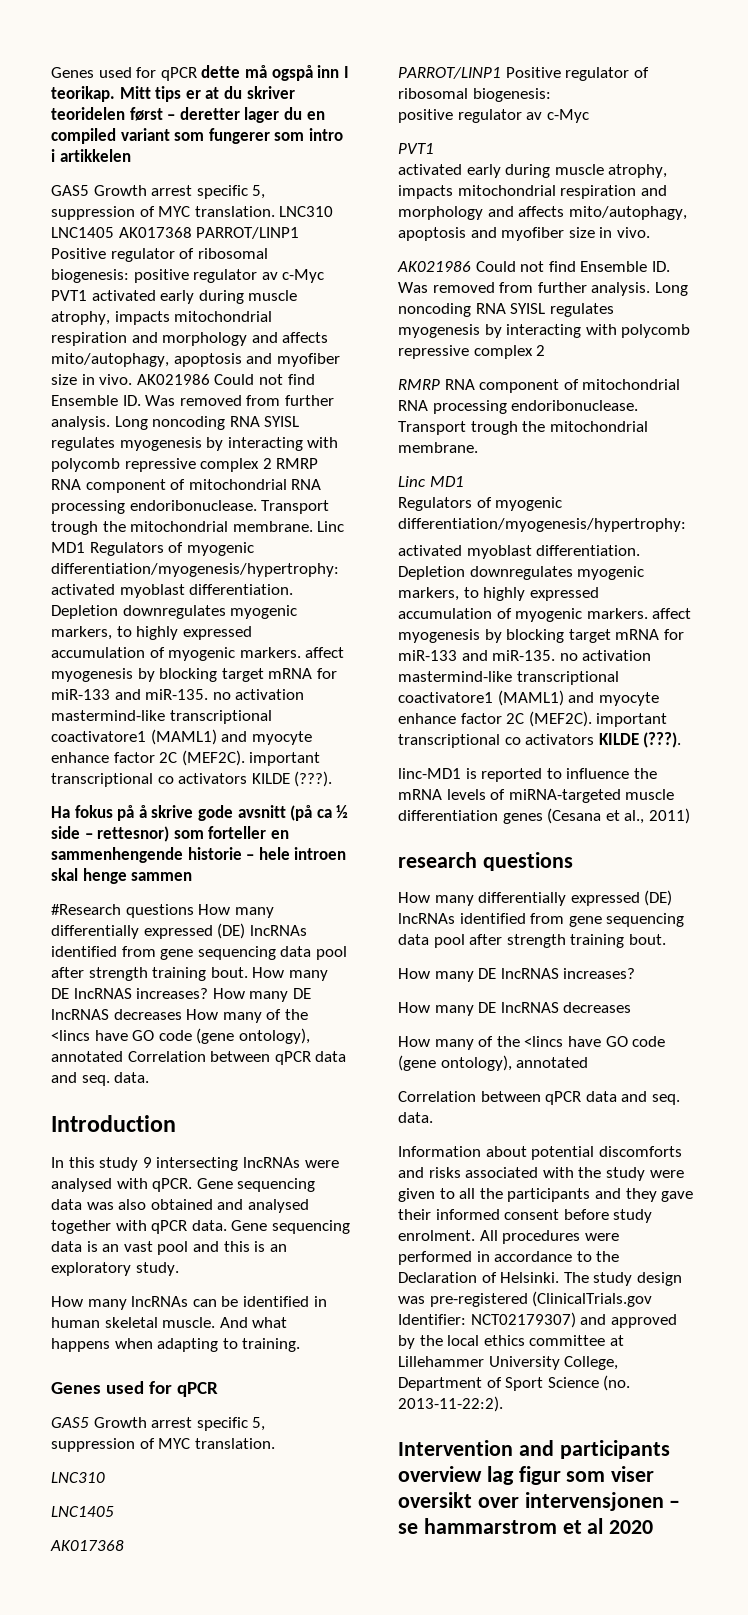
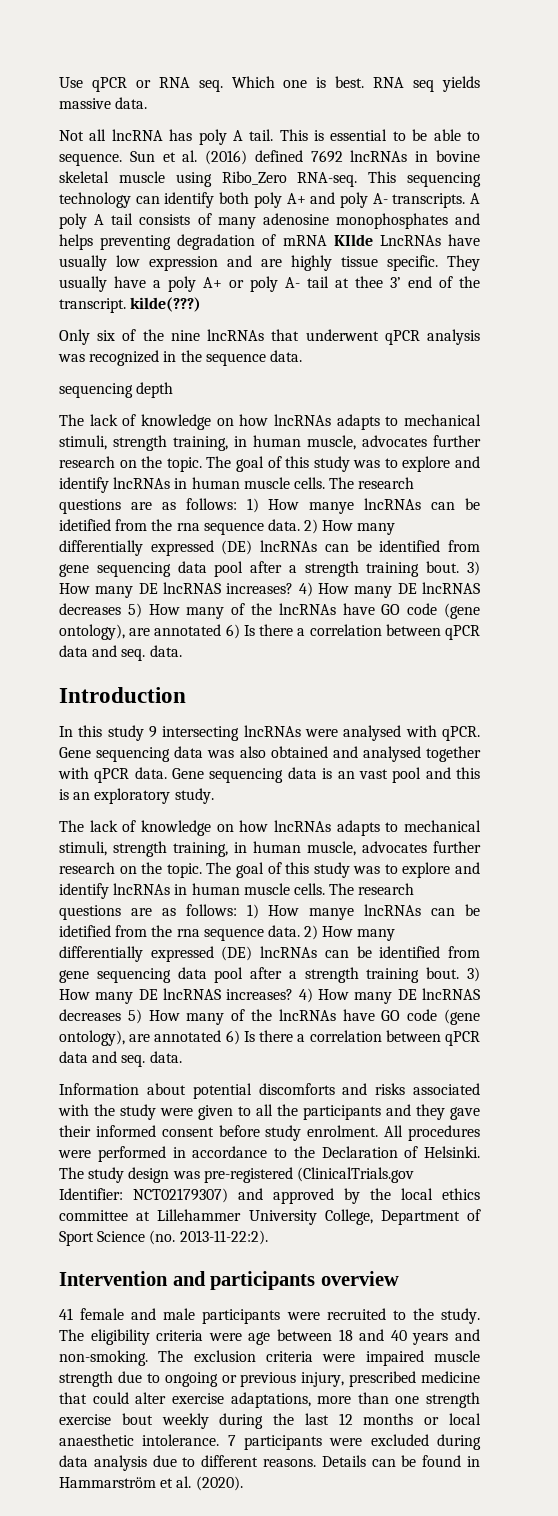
[51,65,349,81] [51,86,295,102] [51,107,325,123] [51,128,343,144] [51,149,131,162] [51,185,266,199] [51,206,334,220] [51,227,300,239] [51,248,268,262] [51,269,325,283] [51,290,298,304] [51,311,273,325] [51,332,329,346] [51,353,340,367] [51,374,315,385] [51,395,334,406] [51,416,300,430] [51,437,339,451] [51,458,319,472] [51,479,322,493] [51,500,330,514] [51,521,345,535] [51,542,254,556] [51,563,339,577] [51,584,294,598] [51,605,298,619] [51,626,252,640] [51,647,345,661] [51,668,337,682] [51,689,305,700] [51,710,272,724] [51,729,312,745] [51,750,321,766] [51,771,333,787] [51,805,349,821] [51,826,289,842] [51,847,347,863] [51,868,193,884] [51,904,274,918] [51,923,307,939] [51,946,347,960] [51,967,328,981] [51,988,311,1002] [51,1009,308,1023] [51,1028,310,1044] [51,1051,206,1062] Genes used for qPCR dette må ogspå inn I teorikap. Mitt tips er at du skriver teoridelen først – deretter lager du en compiled variant som fungerer som intro i artikkelen // GAS5 Growth arrest specific 5, suppression of MYC translation. LNC310 LNC1405 AK017368 PARROT/LINP1 Positive regulator of ribosomal biogenesis: positive regulator av c-Myc PVT1 activated early during muscle atrophy, impacts mitochondrial respiration and morphology and affects mito/autophagy, apoptosis and myofiber size in vivo. AK021986 Could not find Ensemble ID. Was removed from further analysis. Long noncoding RNA SYISL regulates myogenesis by interacting with polycomb repressive complex 2 RMRP RNA component of mitochondrial RNA processing endoribonuclease. Transport trough the mitochondrial membrane. Linc MD1 Regulators of myogenic differentiation/myogenesis/hypertrophy: activated myoblast differentiation. Depletion downregulates myogenic markers, to highly expressed accumulation of myogenic markers. affect myogenesis by blocking target mRNA for miR-133 and miR-135. no activation mastermind-like transcriptional coactivatore1 (MAML1) and myocyte enhance factor 2C (MEF2C). important transcriptional co activators KILDE (???). // Ha fokus på å skrive gode avsnitt (på ca ½ side – rettesnor) som forteller en sammenhengende historie – hele introen skal henge sammen // #Research questions How many differentially expressed (DE) lncRNAs identified from gene sequencing data pool after strength training bout. How many DE lncRNAS increases? How many DE lncRNAS decreases How many of the <lincs have GO code (gene ontology), annotated Correlation -> [59,76,480,92] [59,97,148,109] [59,129,480,145] [59,150,480,166] [59,171,481,187] [59,192,480,208] [59,213,480,229] [59,234,481,250] [59,255,480,271] [59,276,480,292] [59,297,202,313] [59,329,480,345] [58,350,302,366] [59,382,174,398] [59,414,482,430] [59,435,481,451] [59,456,480,472] [59,477,415,493] [59,498,481,514] [59,519,396,535] [59,540,481,556] [59,561,480,577] [59,582,480,598] [59,603,481,619] [59,624,382,640] Use qPCR or RNA seq. Which one is best. RNA seq yields massive data. // Not all lncRNA has poly A tail. This is essential to be able to sequence. Sun et al. (2016) defined 7692 lncRNAs in bovine skeletal muscle using Ribo_Zero RNA-seq. This sequencing technology can identify both poly A+ and poly A- transcripts. A poly A tail consists of many adenosine monophosphates and helps preventing degradation of mRNA KIlde LncRNAs have usually low expression and are highly tissue specific. They usually have a poly A+ or poly A- tail at thee 3’ end of the transcript. kilde(???) // Only six of the nine lncRNAs that underwent qPCR analysis was recognized in the sequence data. // sequencing depth // The lack of knowledge on how lncRNAs adapts to mechanical stimuli, strength training, in human muscle, advocates further research on the topic. The goal of this study was to explore and identify lncRNAs in human muscle cells. The research questions are as follows: 1) How manye lncRNAs can be idetified from the rna sequence data. 2) How many differentially expressed (DE) lncRNAs can be identified from gene sequencing data pool after a strength training bout. 3) How many DE lncRNAS increases? 4) How many DE lncRNAS decreases 5) How many of the lncRNAs have GO code (gene ontology), are annotated 6) Is there a correlation
[51,1296,327,1310] [51,1317,288,1328] [51,1338,301,1352] [51,1381,219,1397] [51,1417,266,1431] [51,1438,275,1452] [51,1472,105,1483] [51,1506,114,1517] [50,1540,124,1551] [398,67,649,81] [398,88,551,102] [398,109,589,123] [398,143,434,154] [398,164,668,178] [398,185,667,199] [398,206,687,220] [398,227,650,241] [397,261,670,272] [398,282,688,296] [398,303,614,317] [398,324,691,338] [398,345,546,359] [398,379,681,393] [398,400,639,414] [398,421,648,435] [398,442,478,453] [398,476,464,487] [398,497,563,511] [398,518,686,532] [398,545,641,559] [398,566,645,580] [398,587,599,601] [398,608,692,622] [398,629,684,643] [398,650,652,661] [398,671,619,685] [398,690,659,706] [398,711,668,727] [398,732,682,748] [398,768,657,782] [398,789,675,803] [398,808,690,824] [398,852,573,871] [398,890,673,906] [398,913,685,927] [398,934,666,948] [398,968,636,982] [398,1002,632,1016] [398,1036,666,1050] [398,1055,589,1071] [398,1091,476,1102] How many lncRNAs can be identified in human skeletal muscle. And what happens when adapting to training. // Genes used for qPCR // GAS5 Growth arrest specific 5, suppression of MYC translation. // LNC310 // LNC1405 // AK017368 // PARROT/LINP1 Positive regulator of ribosomal biogenesis: // positive regulator av c-Myc // PVT1 // activated early during muscle atrophy, impacts mitochondrial respiration and morphology and affects mito/autophagy, apoptosis and myofiber size in vivo. // AK021986 Could not find Ensemble ID. Was removed from further analysis. Long noncoding RNA SYISL regulates myogenesis by interacting with polycomb repressive complex 2 // RMRP RNA component of mitochondrial RNA processing endoribonuclease. Transport trough the mitochondrial membrane. // Linc MD1 // Regulators of myogenic differentiation/myogenesis/hypertrophy: // activated myoblast differentiation. Depletion downregulates myogenic markers, to highly expressed accumulation of myogenic markers. affect myogenesis by blocking target mRNA for miR-133 and miR-135. no activation mastermind-like transcriptional coactivatore1 (MAML1) and myocyte enhance factor 2C (MEF2C). important transcriptional co activators KILDE (???). // linc-MD1 is reported to influence the mRNA levels of miRNA-targeted muscle differentiation genes (Cesana et al., 2011) // research questions // How many differentially expressed (DE) lncRNAs identified from gene sequencing data pool after strength training bout. // How many DE lncRNAS increases? // How many DE lncRNAS decreases // How many of the <lincs have GO code (gene ontology), annotated // Correlation -> [59,820,482,836] [59,841,481,857] [59,862,480,878] [59,883,415,899] [59,904,481,920] [59,925,396,941] [59,946,481,962] [59,967,480,983] [59,988,480,1004] [59,1009,481,1025] [59,1030,382,1046] The lack of knowledge on how lncRNAs adapts to mechanical stimuli, strength training, in human muscle, advocates further research on the topic. The goal of this study was to explore and identify lncRNAs in human muscle cells. The research questions are as follows: 1) How manye lncRNAs can be idetified from the rna sequence data. 2) How many differentially expressed (DE) lncRNAs can be identified from gene sequencing data pool after a strength training bout. 3) How many DE lncRNAS increases? 4) How many DE lncRNAS decreases 5) How many of the lncRNAs have GO code (gene ontology), are annotated 6) Is there a correlation
[486,1466,655,1485] [398,1492,681,1511] [398,1518,654,1534] lag figur som viser oversikt over intervensjonen – se hammarstrom et al 2020 -> [59,1308,480,1324] [59,1329,481,1345] [59,1350,480,1366] [59,1371,480,1387] [59,1392,480,1408] [59,1413,481,1429] [59,1434,481,1450] [59,1455,481,1471] [59,1476,243,1491] // 41 female and male participants were recruited to the study. The eligibility criteria were age between 18 and 40 years and non-smoking. The exclusion criteria were impaired muscle strength due to ongoing or previous injury, prescribed medicine that could alter exercise adaptations, more than one strength exercise bout weekly during the last 12 months or local anaesthetic intolerance. 7 participants were excluded during data analysis due to different reasons. Details can be found in Hammarström et al. (2020).

